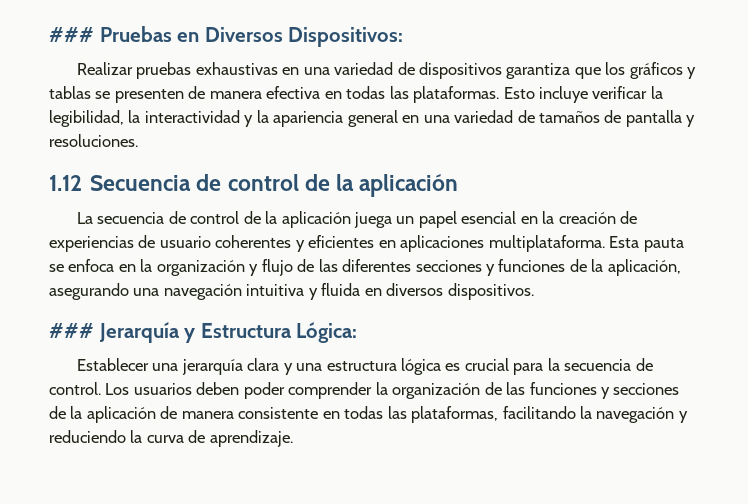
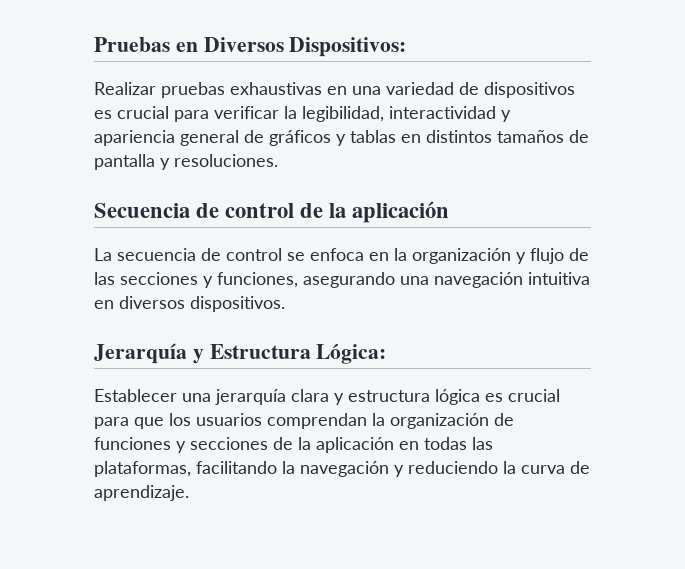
[49,27,94,42] ### -> (94, 44) none
[506,62,697,79] [49,86,663,103] [49,110,535,127] garantiza que los gráficos y tablas se presenten de manera efectiva en todas las plataformas. Esto incluye verificar la legibilidad, la interactividad y la apariencia general en una variedad de -> [94,106,511,122] [94,130,492,146] es crucial para verificar la legibilidad, interactividad y apariencia general de gráficos y tablas en distintos
[49,175,82,191] 1.12 -> (278, 160) none
[243,211,638,228] [49,235,684,252] de la aplicación juega un papel esencial en la creación de experiencias de usuario coherentes y eficientes en aplicaciones multiplataforma. Esta pauta -> (282, 254) none
[342,259,412,272] diferentes -> (115, 278) none
[498,259,681,276] funciones de la aplicación, -> [217,272,298,288] funciones,
[308,283,361,300] y fluida -> (590, 278) none
[49,323,94,338] ### -> (285, 304) none
[296,363,323,371] una -> (344, 399) none
[547,358,653,371] [49,382,373,399] la secuencia de control. Los usuarios deben poder comprender -> [134,413,367,429] que los usuarios comprendan
[506,382,526,395] las -> (514, 419) none
[160,406,319,419] de manera consistente -> (394, 445) none

